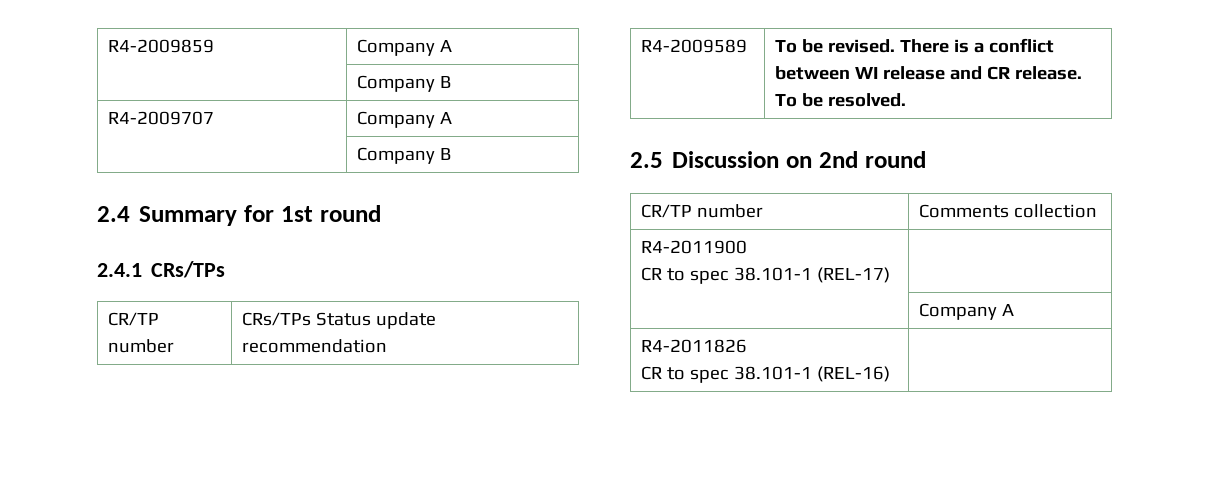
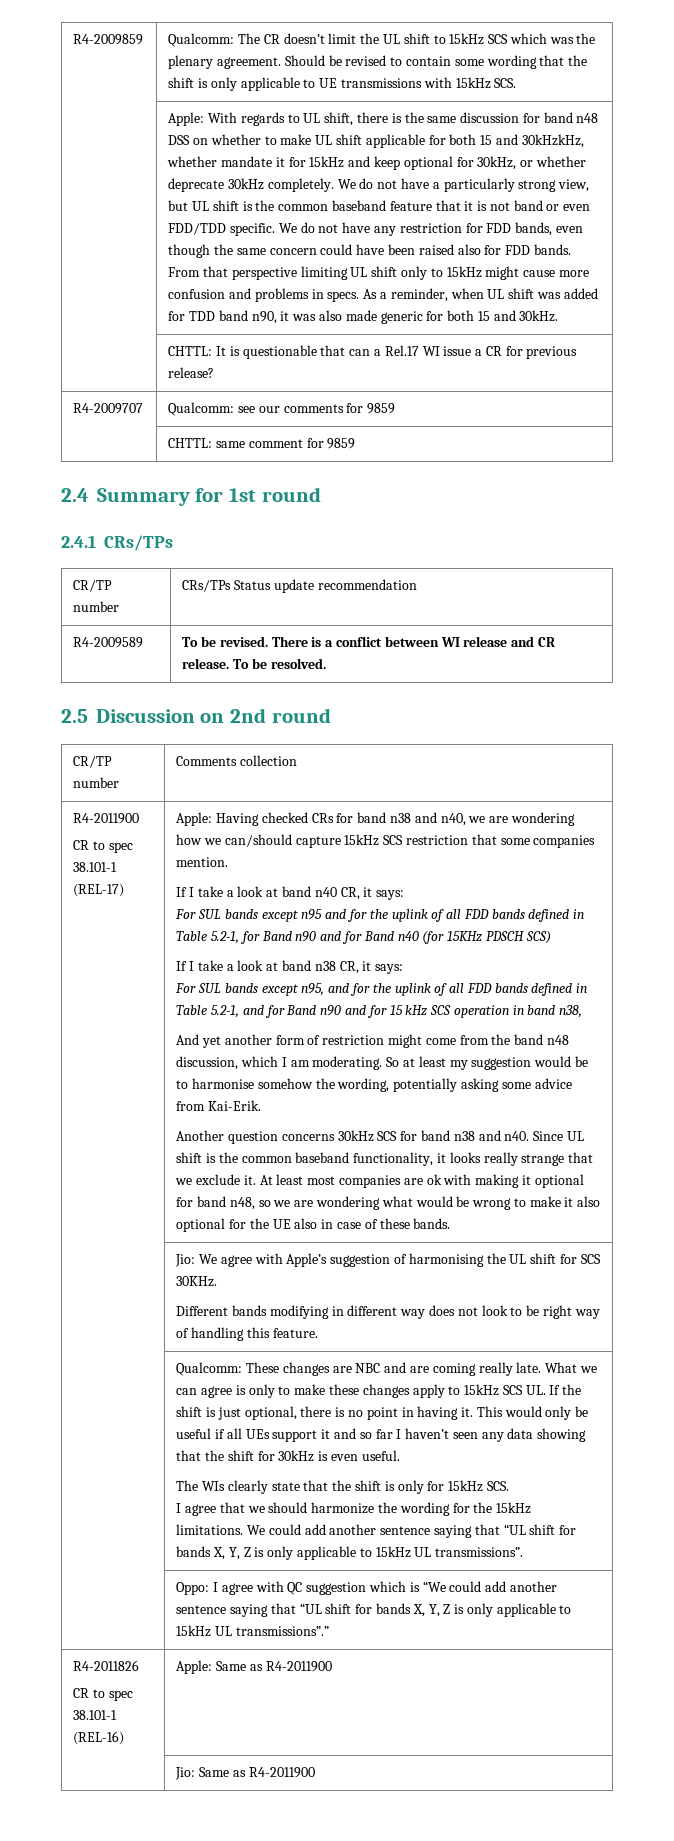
[357,39,453,56] [357,75,452,92] [108,111,215,125] [357,111,453,128] [357,147,452,164] Company A // | Company B // R4-2009707 | Company A // | Company B -> [168,33,596,47] [168,55,588,69] [168,77,517,91] [168,112,599,126] [168,134,584,148] [167,156,586,170] [168,178,590,192] [168,200,591,211] [168,222,583,236] [168,244,571,258] [168,266,589,280] [168,288,598,302] [168,310,559,324] [168,345,578,359] [168,367,215,378] [73,403,144,414] [168,402,396,416] [168,438,356,449] Qualcomm: The CR doesn’t limit the UL shift to 15kHz SCS which was the plenary agreement. Should be revised to contain some wording that the shift is only applicable to UE transmissions with 15kHz SCS. // | Apple: With regards to UL shift, there is the same discussion for band n48 DSS on whether to make UL shift applicable for both 15 and 30kHzkHz, whether mandate it for 15kHz and keep optional for 30kHz, or whether deprecate 30kHz completely. We do not have a particularly strong view, but UL shift is the common baseband feature that it is not band or even FDD/TDD specific. We do not have any restriction for FDD bands, even though the same concern could have been raised also for FDD bands. From that perspective limiting UL shift only to 15kHz might cause more confusion and problems in specs. As a reminder, when UL shift was added for TDD band n90, it was also made generic for both 15 and 30kHz. // | CHTTL: It is questionable that can a Rel.17 WI issue a CR for previous release? // R4-2009707 | Qualcomm: see our comments for 9859 // | CHTTL: same comment for 9859
[919,303,1015,320] // | Company A -> [176,812,575,826] [176,834,596,848] [176,857,229,867] [176,886,405,900] [175,909,585,922] [176,931,551,944] [176,960,404,974] [175,983,588,996] [176,1005,583,1018] [176,1034,569,1048] [176,1056,588,1070] [176,1078,572,1092] [176,1100,262,1111] [176,1130,584,1144] [176,1152,594,1166] [175,1174,584,1188] [176,1196,601,1210] [176,1218,451,1232] [175,1253,601,1267] [176,1276,218,1287] [176,1305,600,1319] [176,1327,318,1341] [176,1362,597,1376] [176,1384,582,1398] [176,1406,589,1420] [176,1428,587,1442] [176,1450,400,1462] [176,1480,509,1494] [176,1502,532,1516] [176,1524,577,1538] [176,1546,524,1560] [176,1581,557,1595] [176,1603,572,1617] [176,1625,329,1637] Apple: Having checked CRs for band n38 and n40, we are wondering how we can/should capture 15kHz SCS restriction that some companies mention. // If I take a look at band n40 CR, it says: // For SUL bands except n95 and for the uplink of all FDD bands defined in Table 5.2-1, for Band n90 and for Band n40 (for 15KHz PDSCH SCS) // If I take a look at band n38 CR, it says: // For SUL bands except n95, and for the uplink of all FDD bands defined in Table 5.2-1, and for Band n90 and for 15 kHz SCS operation in band n38, // And yet another form of restriction might come from the band n48 discussion, which I am moderating. So at least my suggestion would be to harmonise somehow the wording, potentially asking some advice from Kai-Erik. // Another question concerns 30kHz SCS for band n38 and n40. Since UL shift is the common baseband functionality, it looks really strange that we exclude it. At least most companies are ok with making it optional for band n48, so we are wondering what would be wrong to make it also optional for the UE also in case of these bands. // | Jio: We agree with Apple’s suggestion of harmonising the UL shift for SCS 30KHz. // Different bands modifying in different way does not look to be right way of handling this feature. // | Qualcomm: These changes are NBC and are coming really late. What we can agree is only to make these changes apply to 15kHz SCS UL. If the shift is just optional, there is no point in having it. This would only be useful if all UEs support it and so far I haven’t seen any data showing that the shift for 30kHz is even useful. // The WIs clearly state that the shift is only for 15kHz SCS. // I agree that we should harmonize the wording for the 15kHz limitations. We could add another sentence saying that “UL shift for bands X, Y, Z is only applicable to 15kHz UL transmissions”. // | Oppo: I agree with QC suggestion which is “We could add another sentence saying that “UL shift for bands X, Y, Z is only applicable to 15kHz UL transmissions”.”
(890, 374) none -> [176,1660,332,1674] [175,1767,315,1780] Apple: Same as R4-2011900 // | Jio: Same as R4-2011900

